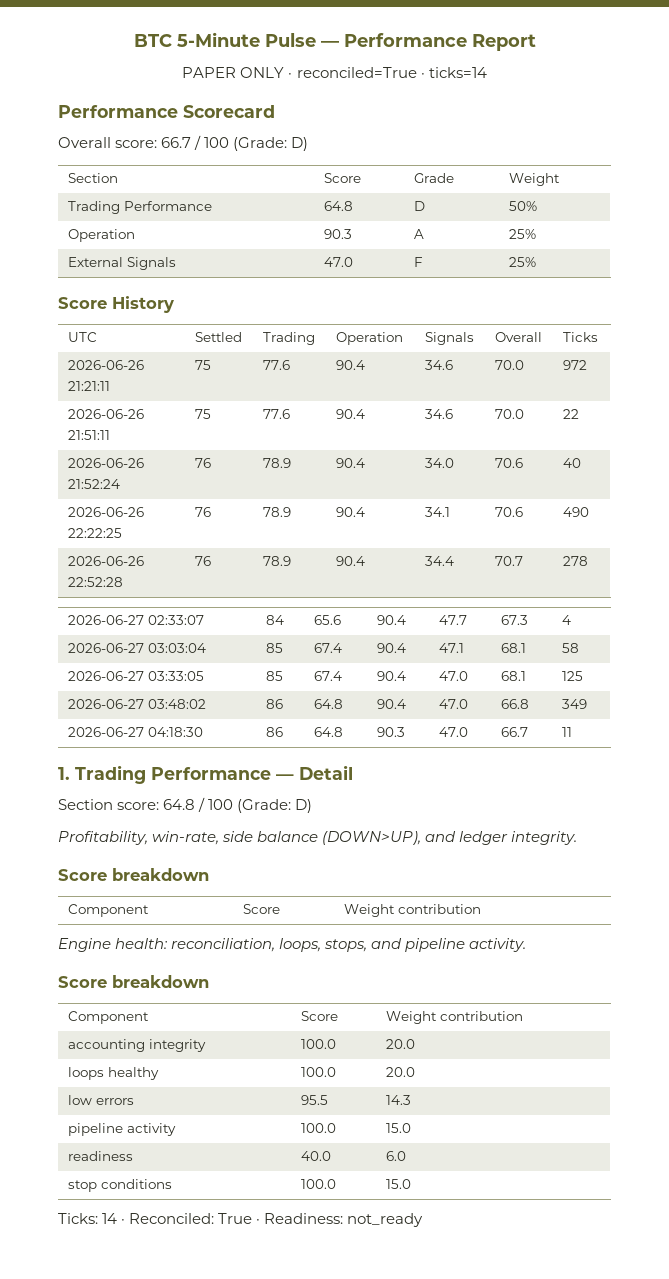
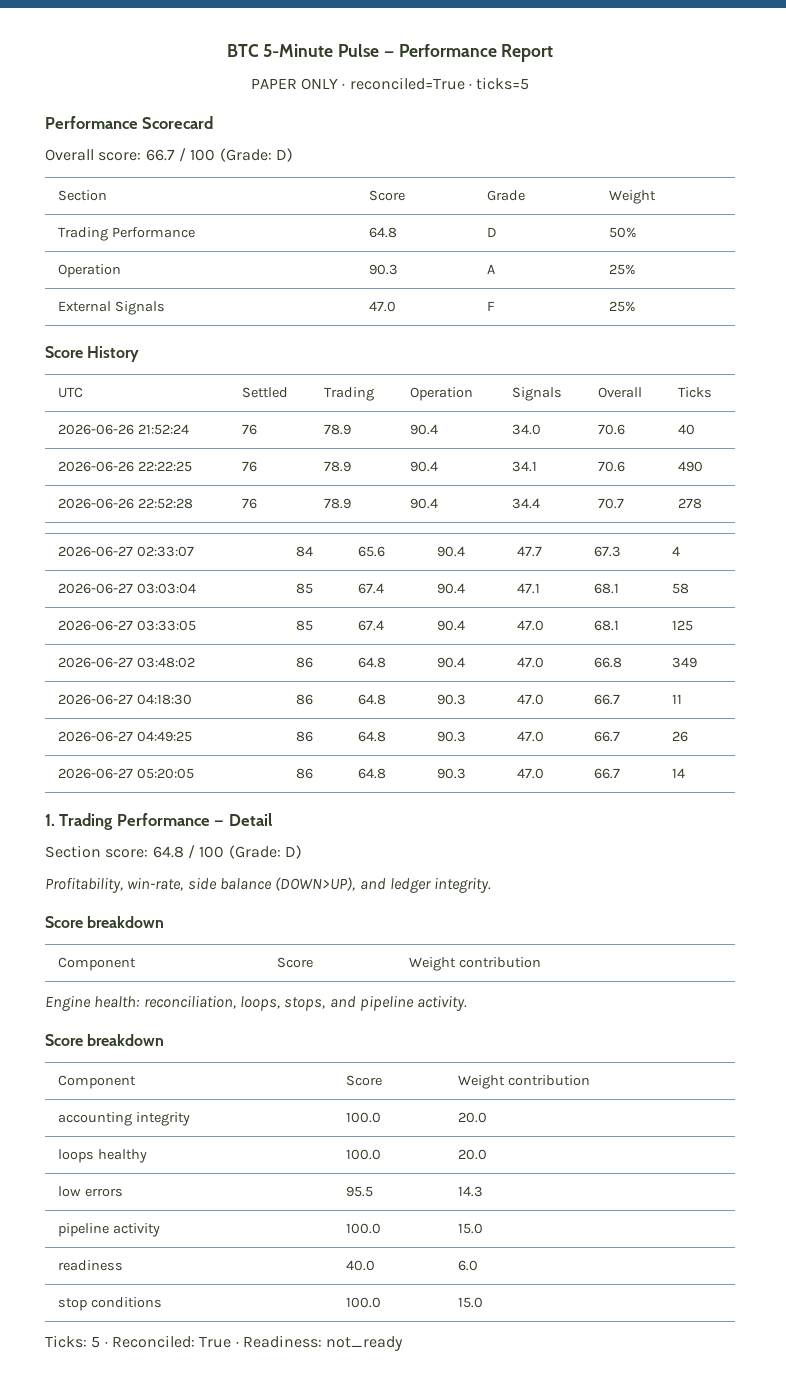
[428,67,487,78] ticks=14 -> [476,77,530,90] ticks=5
[68,360,145,370] [68,381,111,391] [195,360,212,370] [263,360,291,370] [336,360,366,370] [425,360,454,370] [495,360,525,370] [563,360,588,370] [68,409,145,419] [68,430,111,440] [195,409,212,419] [263,409,291,419] [336,409,366,419] [425,409,454,419] [495,409,525,419] [563,409,580,419] // 2026-06-26 21:21:11 | 75 | 77.6 | 90.4 | 34.6 | 70.0 | 972 // 2026-06-26 21:51:11 | 75 | 77.6 | 90.4 | 34.6 | 70.0 | 22 -> (712, 392) none
(573, 732) none -> [57,731,192,742] [295,731,313,742] [357,731,386,742] [436,731,466,742] [516,731,544,742] [593,731,620,742] [671,731,688,742] [57,768,194,779] [295,768,313,779] [357,768,386,779] [436,768,466,779] [516,768,544,779] [593,768,620,779] [671,768,685,778] // 2026-06-27 04:49:25 | 86 | 64.8 | 90.3 | 47.0 | 66.7 | 26 // 2026-06-27 05:20:05 | 86 | 64.8 | 90.3 | 47.0 | 66.7 | 14
[102,1213,118,1224] 14 -> [91,1336,101,1348] 5

